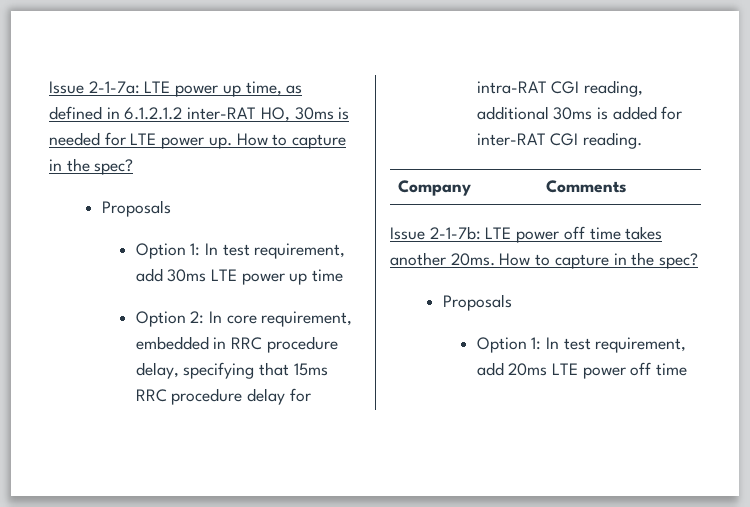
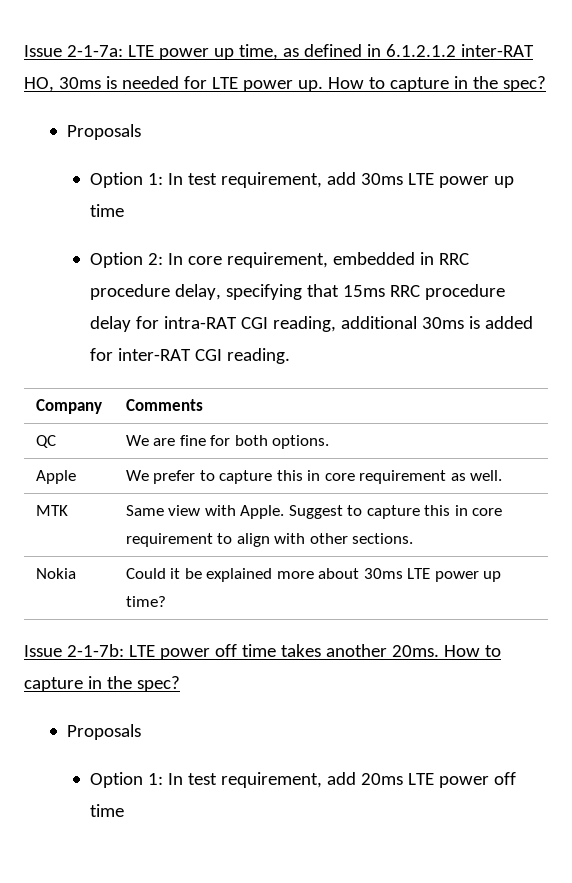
(628, 186) none -> [35,435,56,448] [125,435,330,449] [35,470,76,484] [125,470,503,484] [35,505,68,516] [125,505,503,519] [125,533,414,547] [35,568,76,579] [125,568,502,582] [125,596,166,607] // QC | We are fine for both options. // Apple | We prefer to capture this in core requirement as well. // MTK | Same view with Apple. Suggest to capture this in core requirement to align with other sections. // Nokia | Could it be explained more about 30ms LTE power up time?

